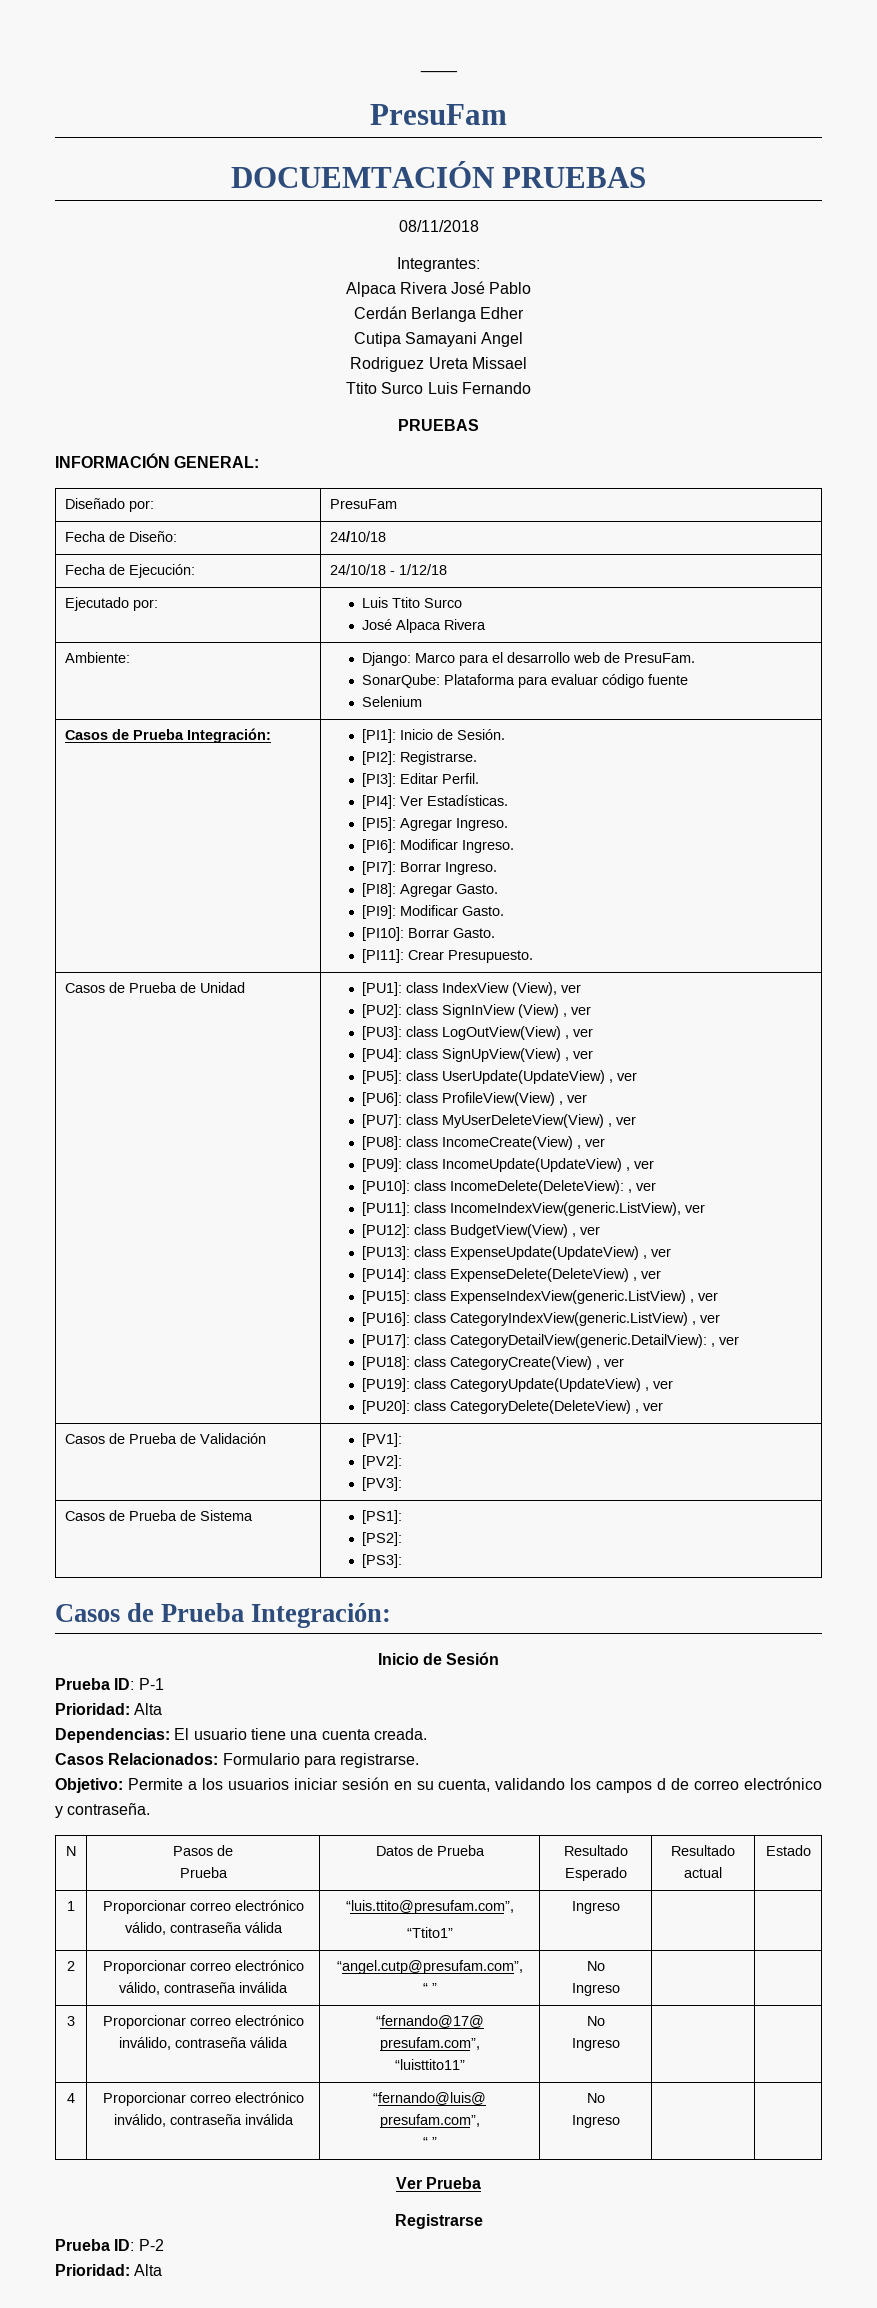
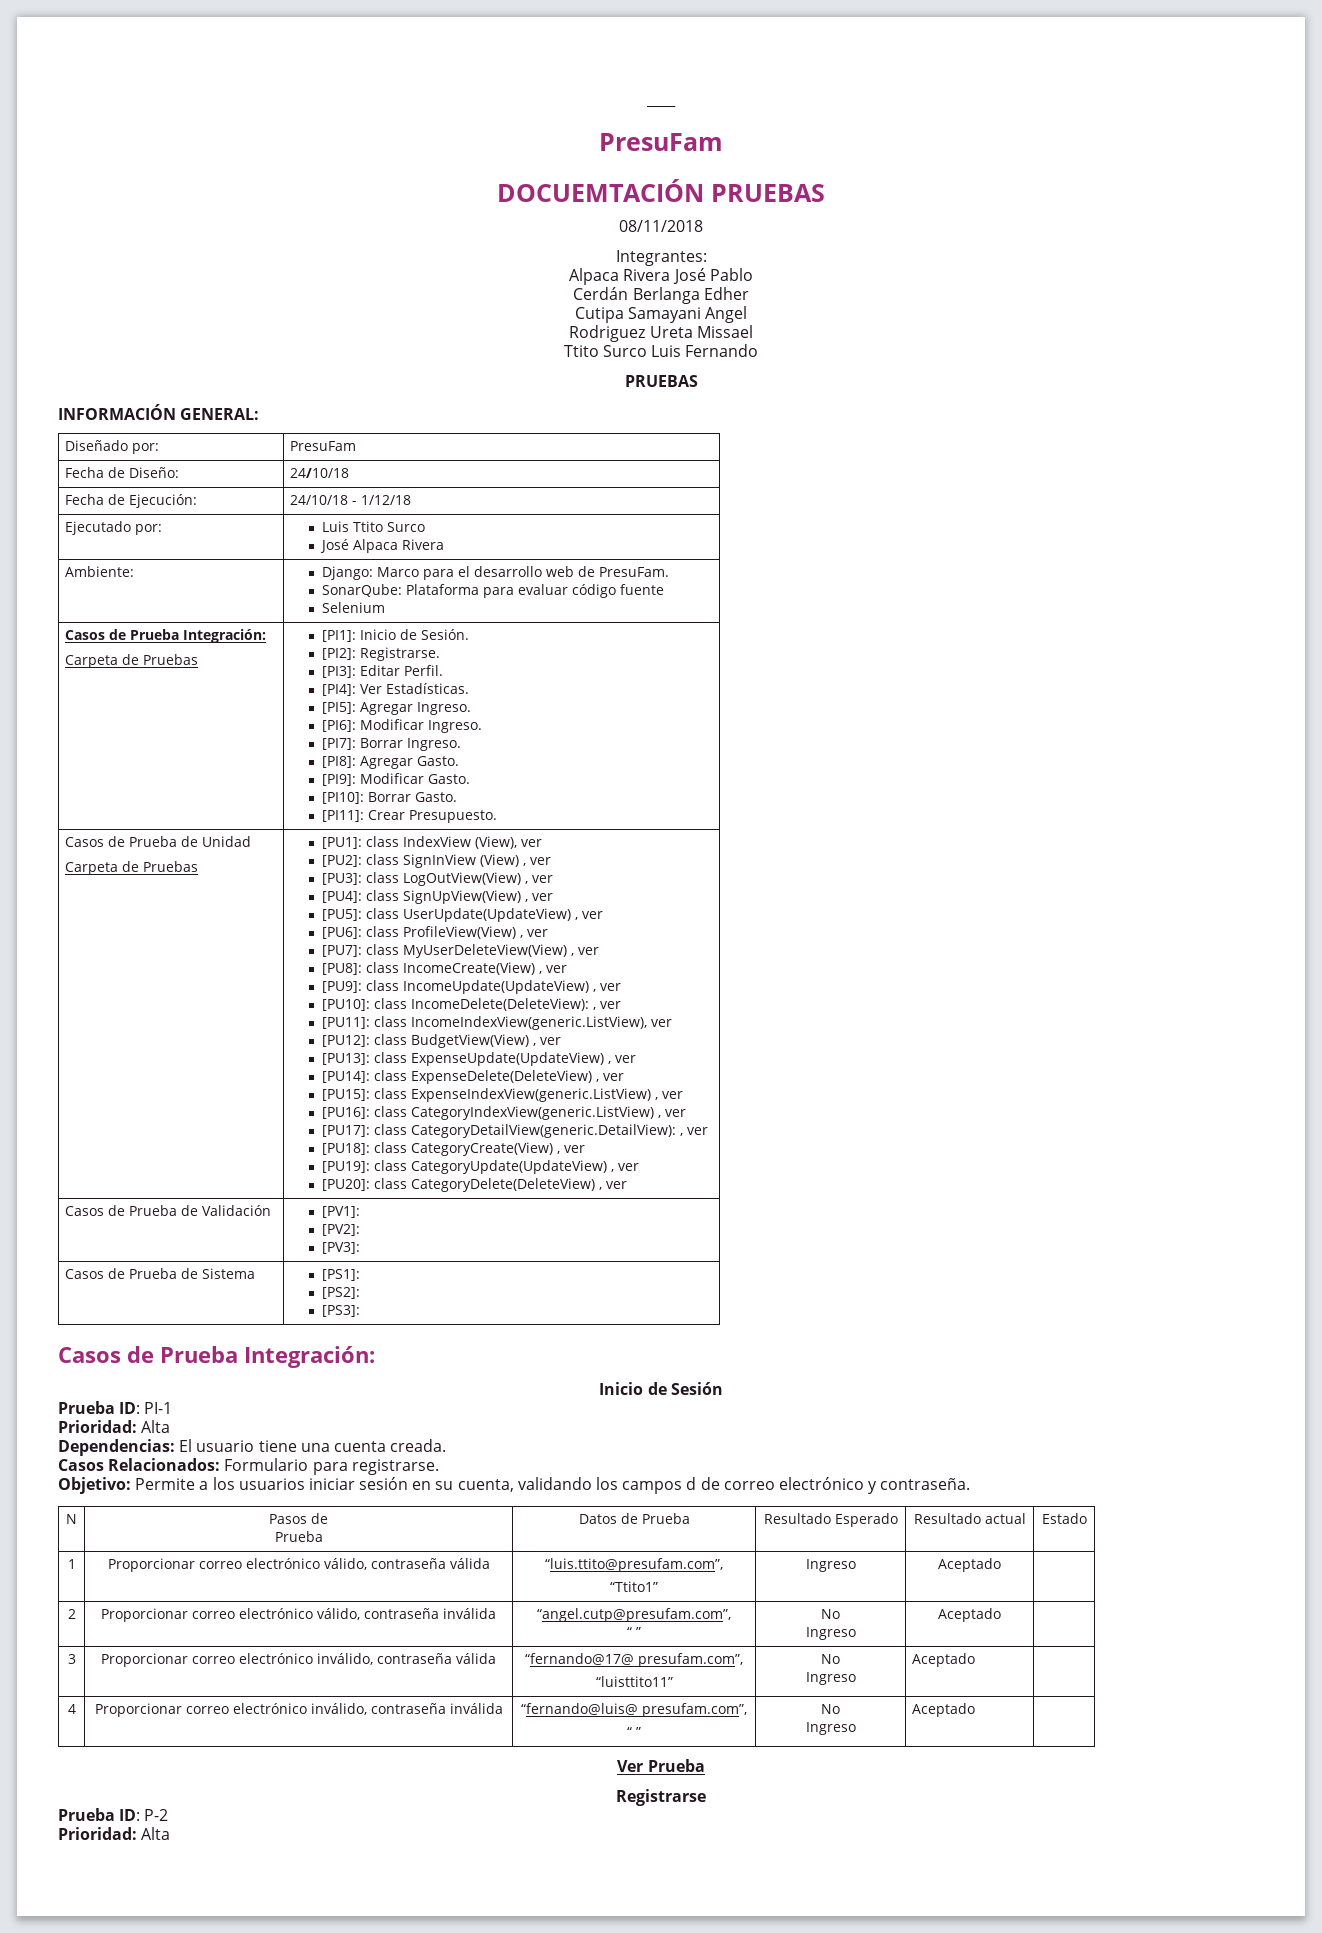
(272, 735) none -> [65,654,199,668] // Carpeta de Pruebas
(246, 987) none -> [65,861,199,875] // Carpeta de Pruebas
[138,1678,164,1690] P-1 -> [144,1402,173,1414] PI-1
(620, 1907) none -> [938,1558,1001,1572] Aceptado
(620, 1989) none -> [938,1608,1001,1622] Aceptado
(620, 2044) none -> [912,1653,976,1667] Aceptado
(620, 2121) none -> [912,1703,976,1717] Aceptado

